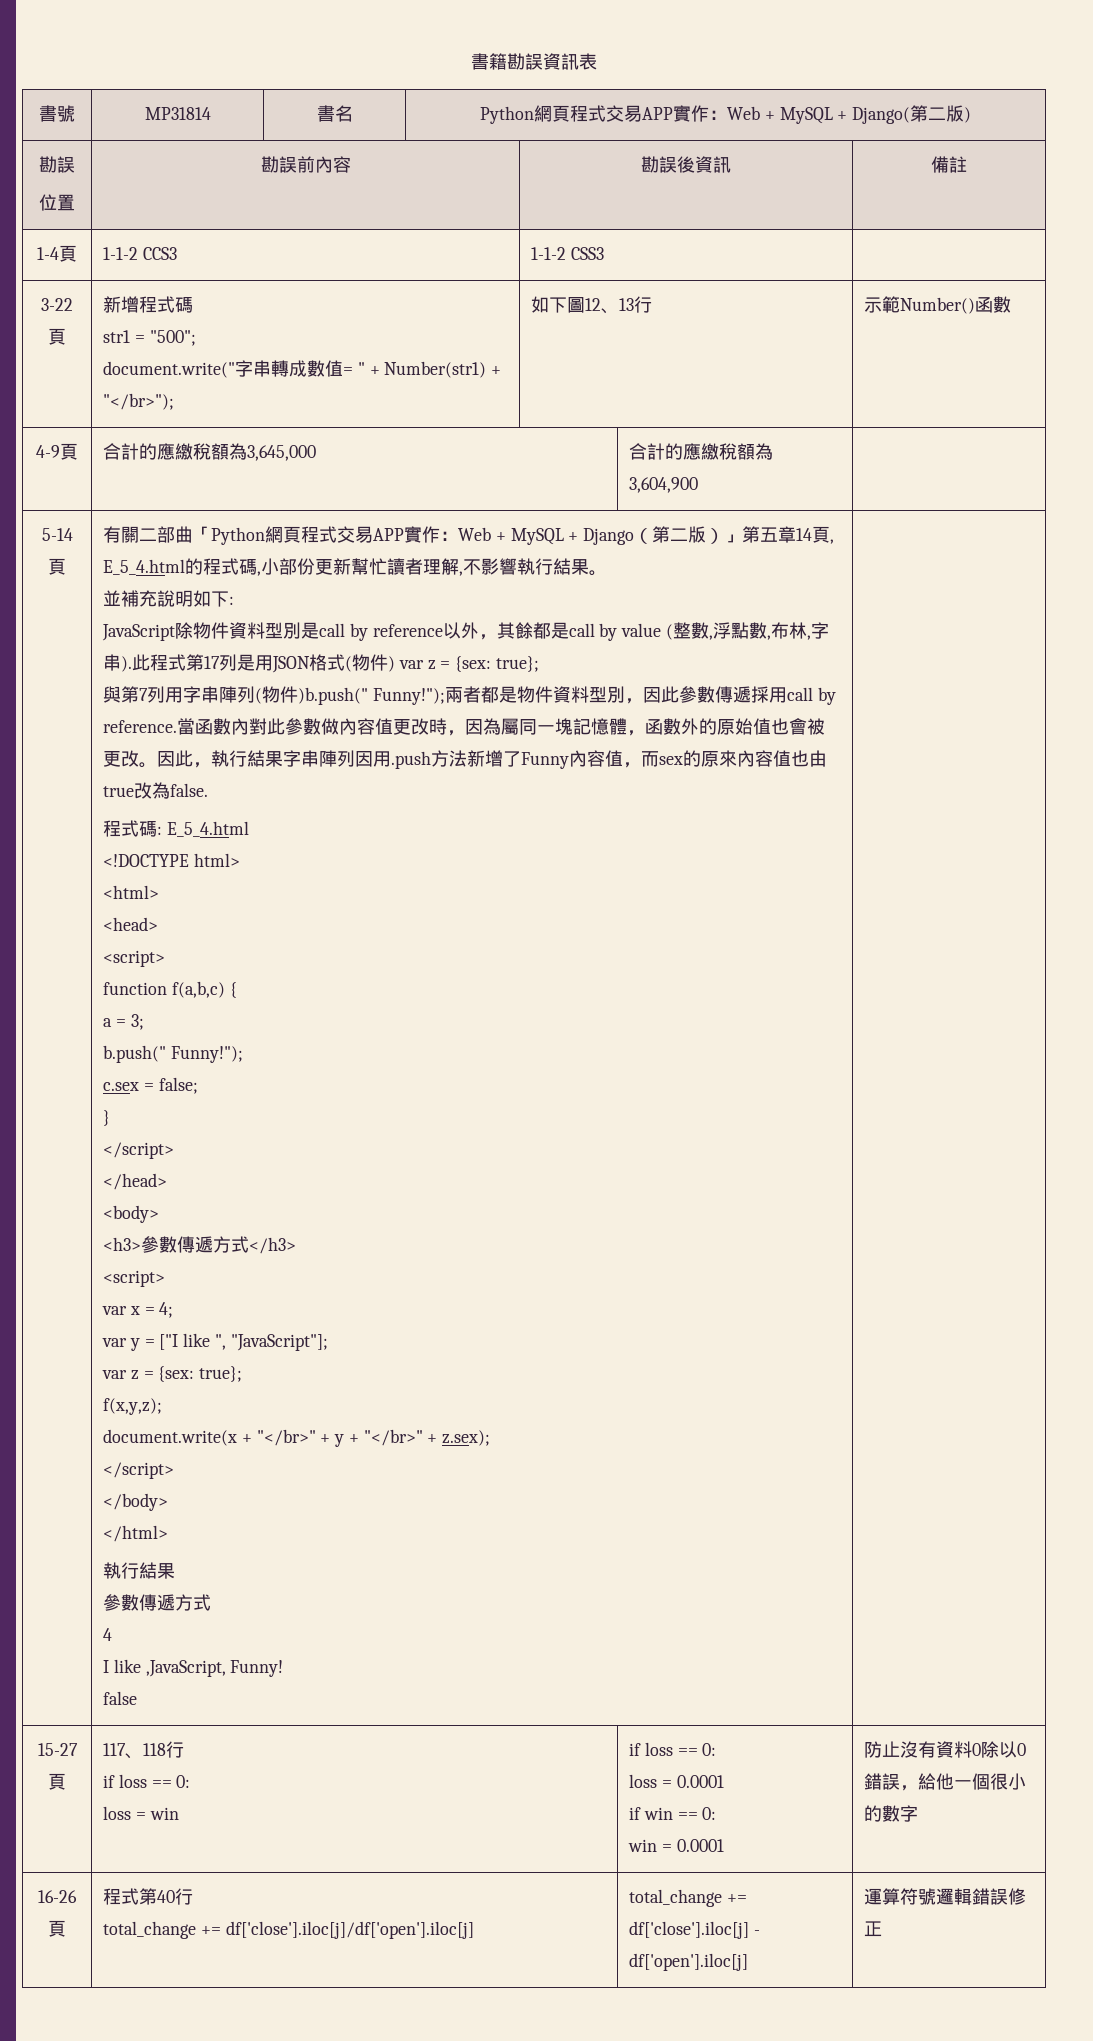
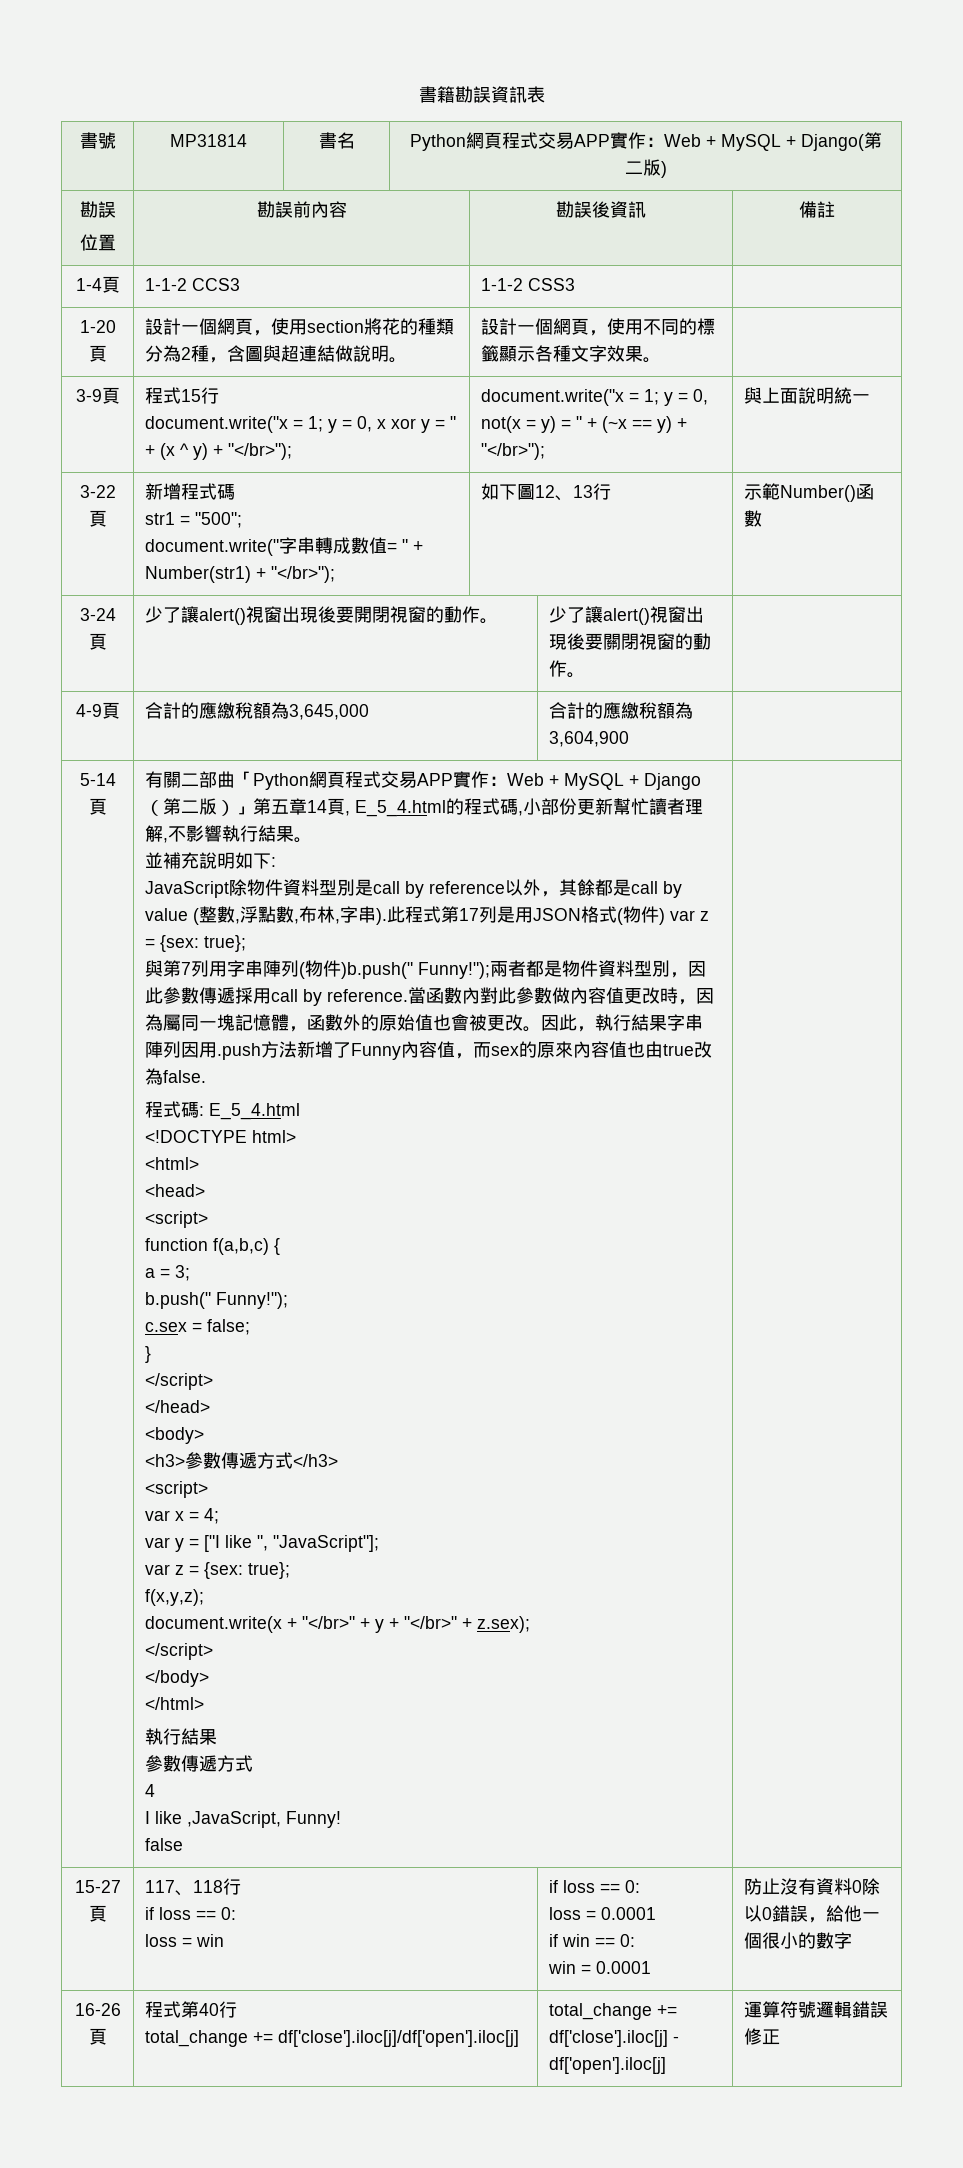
(604, 253) none -> [79,320,116,333] [88,345,107,362] [145,318,455,336] [145,345,408,363] [481,318,716,336] [481,345,662,363] [75,387,120,404] [145,387,220,404] [145,416,457,433] [145,443,293,460] [481,389,709,406] [481,416,688,433] [481,443,546,460] [744,387,871,404] // 1-20頁 | 設計一個網頁，使用section將花的種類分為2種，含圖與超連結做說明。 | 設計一個網頁，使用不同的標籤顯示各種文字效果。 | // 3-9頁 | 程式15行 // document.write("x = 1; y = 0, x xor y = " + (x ^ y) + "</br>"); | document.write("x = 1; y = 0, not(x = y) = " + (~x == y) + "</br>"); | 與上面說明統一
(1012, 304) none -> [79,608,116,621] [88,633,107,650] [145,606,499,625] [549,606,705,625] [549,633,712,650] [549,660,586,678] // 3-24頁 | 少了讓alert()視窗出現後要開閉視窗的動作。 | 少了讓alert()視窗出現後要關閉視窗的動作。 |

